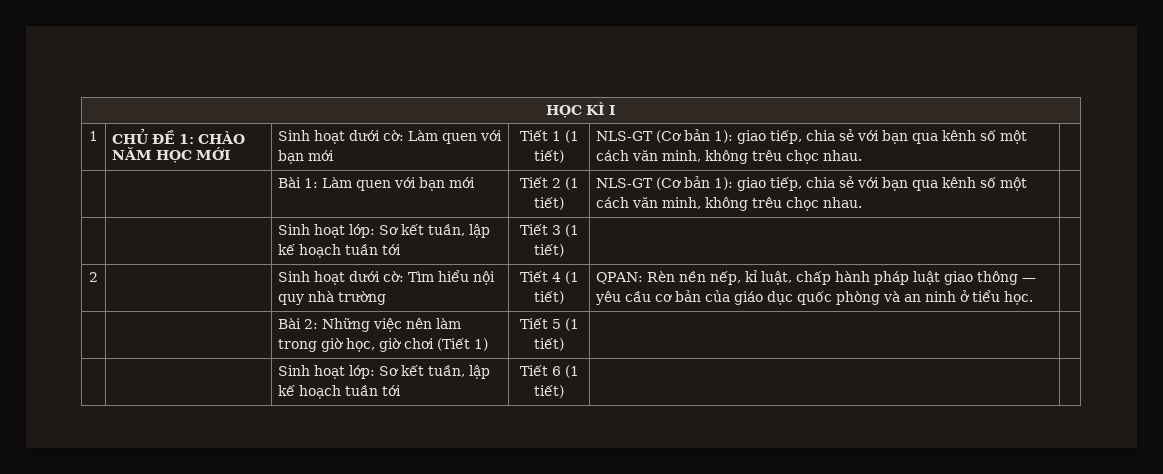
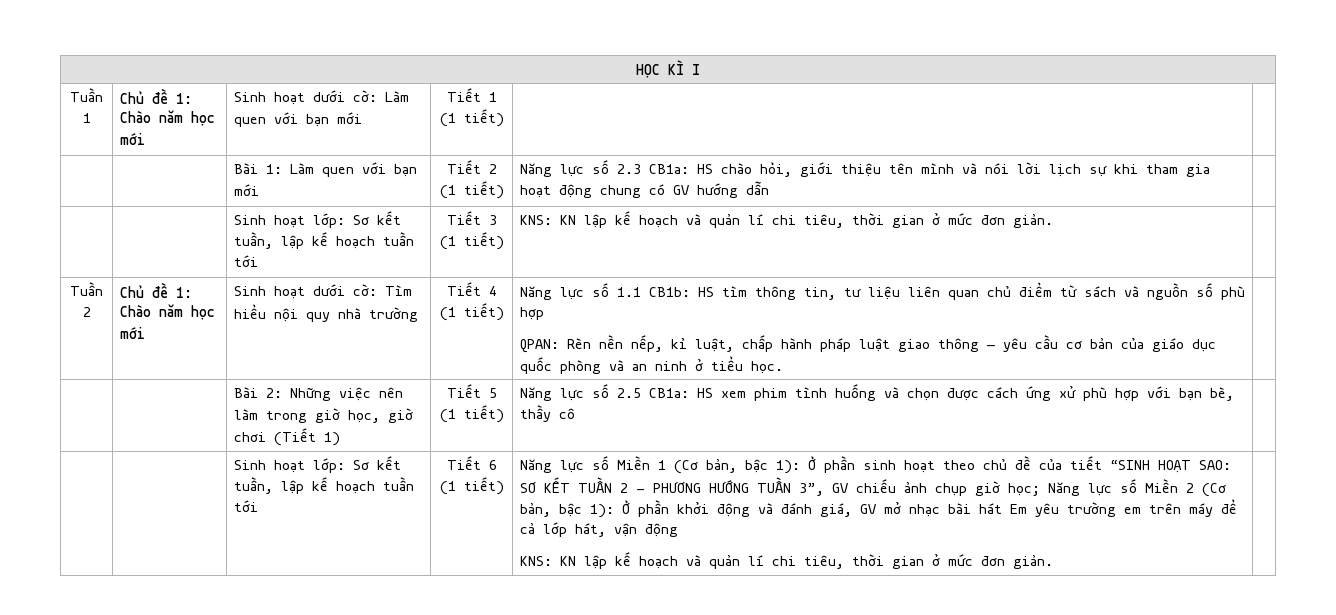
[89,131,98,141] [112,128,246,144] [112,147,232,163] 1 | CHỦ ĐỀ 1: CHÀO NĂM HỌC MỚI -> [70,88,103,102] [82,113,91,123] [119,88,192,104] [119,110,215,126] [119,133,145,145] Tuần 1 | Chủ đề 1: Chào năm học mới
[596,129,1028,144] [596,150,863,164] NLS-GT (Cơ bản 1): giao tiếp, chia sẻ với bạn qua kênh số một cách văn minh, không trêu chọc nhau. -> (504, 118) none
[596,176,1028,191] [596,197,863,211] NLS-GT (Cơ bản 1): giao tiếp, chia sẻ với bạn qua kênh số một cách văn minh, không trêu chọc nhau. -> [519,160,1210,177] [519,181,769,198] Năng lực số 2.3 CB1a: HS chào hỏi, giới thiệu tên mình và nói lời lịch sự khi tham gia hoạt động chung có GV hướng dẫn
[89,272,98,282] | // 2 | -> [519,211,1053,228] [70,282,103,296] [82,307,91,317] [119,282,192,298] [119,304,215,320] [119,327,145,339] KNS: KN lập kế hoạch và quản lí chi tiêu, thời gian ở mức đơn giản. | // Tuần 2 | Chủ đề 1: Chào năm học mới
(564, 297) none -> [519,282,1245,300] [519,307,544,320] Năng lực số 1.1 CB1b: HS tìm thông tin, tư liệu liên quan chủ điểm từ sách và nguồn số phù hợp //
(564, 344) none -> [519,384,1234,401] [519,405,575,422] Năng lực số 2.5 CB1a: HS xem phim tình huống và chọn được cách ứng xử phù hợp với bạn bè, thầy cô
(564, 391) none -> [519,456,1231,474] [519,477,1226,497] [519,499,1237,518] [519,522,678,537] [519,552,1053,569] Năng lực số Miền 1 (Cơ bản, bậc 1): Ở phần sinh hoạt theo chủ đề của tiết “SINH HOẠT SAO: SƠ KẾT TUẦN 2 - PHƯƠNG HƯỚNG TUẦN 3”, GV chiếu ảnh chụp giờ học; Năng lực số Miền 2 (Cơ bản, bậc 1): Ở phần khởi động và đánh giá, GV mở nhạc bài hát Em yêu trường em trên máy để cả lớp hát, vận động // KNS: KN lập kế hoạch và quản lí chi tiêu, thời gian ở mức đơn giản.

